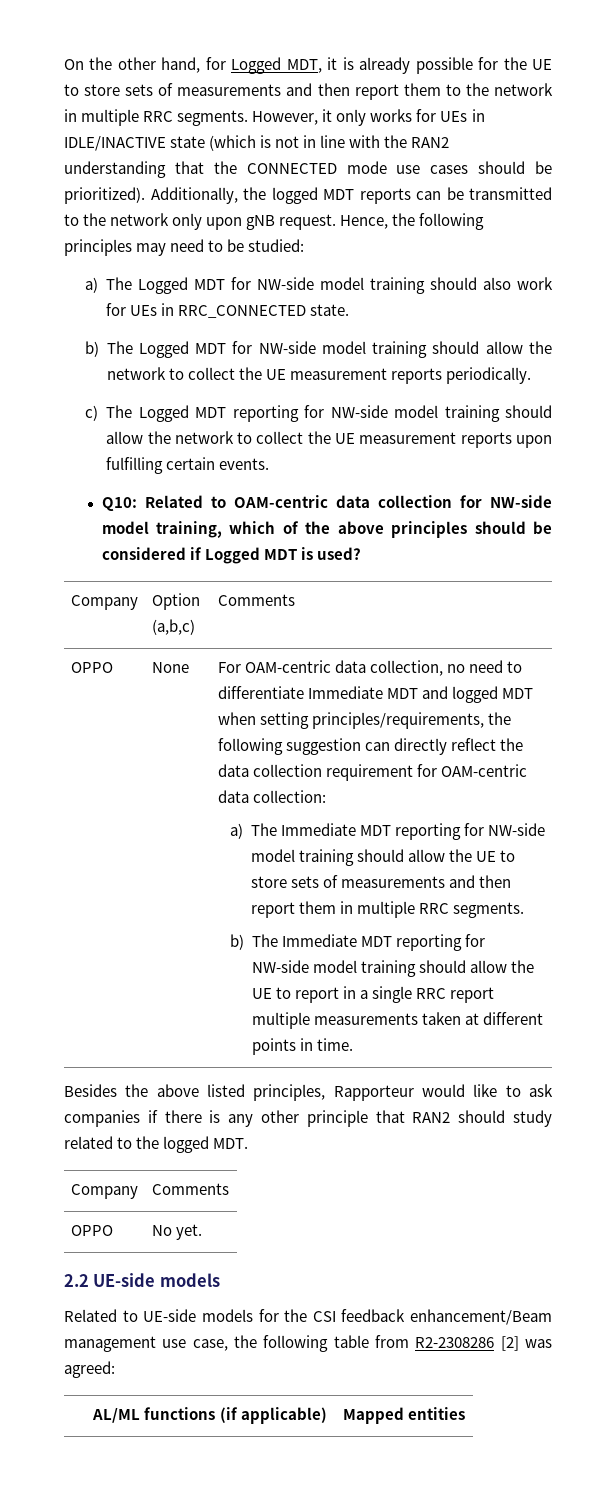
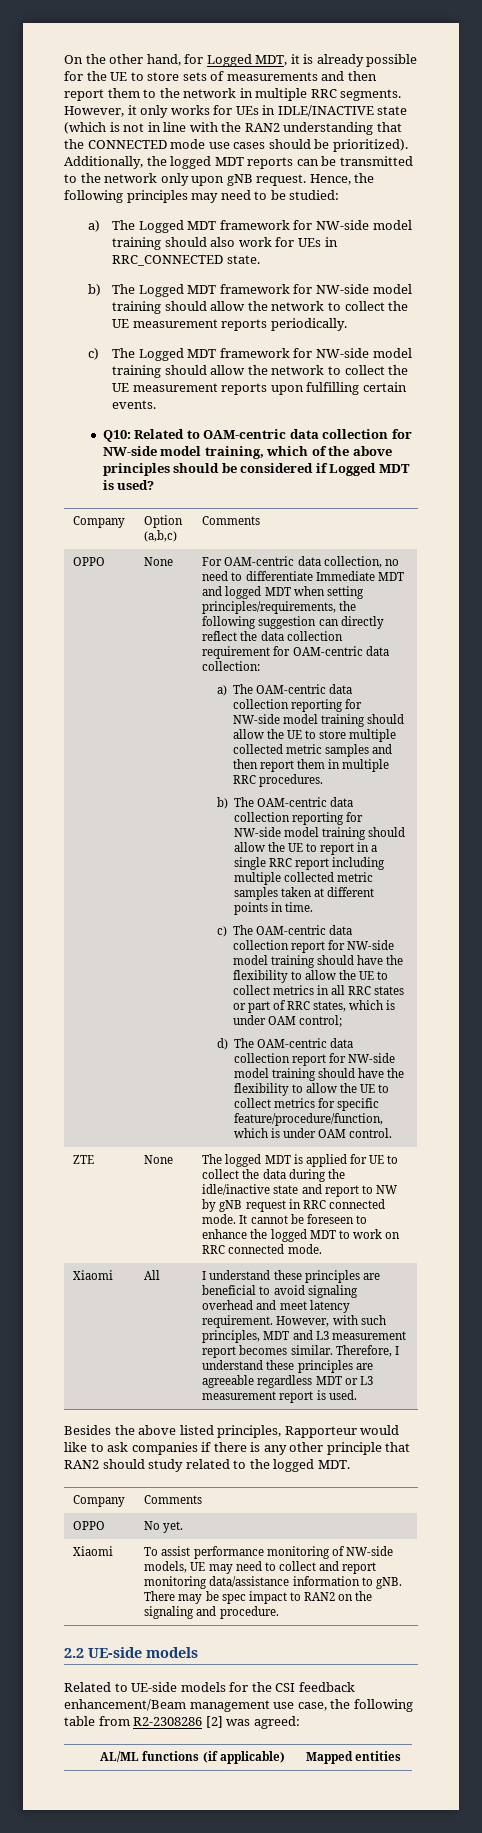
(226, 284) none -> [219,220,290,230] framework
(227, 348) none -> [219,284,290,294] framework
[232,405,299,422] reporting -> [219,348,290,358] framework
[280,823,391,836] Immediate MDT -> [255,684,352,694] [232,699,289,709] OAM-centric data collection
[290,875,445,888] sets of measurements -> [349,729,397,742] [232,744,369,757] multiple collected metric samples
[453,902,525,918] [230,934,392,950] segments. // b) The Immediate MDT -> [258,774,323,787] [216,797,353,809] [233,812,290,822] procedures. // b) The OAM-centric data collection
[251,1012,418,1029] multiple measurements -> [331,857,385,870] [233,872,373,885] [233,887,278,900] including multiple collected metric samples
(353, 1044) none -> [216,925,352,937] [232,940,394,953] [232,955,403,968] [232,970,389,983] [232,985,405,995] [232,1000,396,1013] [232,1015,342,1027] [216,1038,353,1050] [233,1053,395,1066] [233,1068,404,1081] [233,1083,390,1096] [233,1098,379,1111] [233,1113,383,1126] [233,1128,392,1138] [73,1155,95,1164] [144,1155,174,1164] [202,1154,399,1167] [202,1169,345,1182] [202,1184,397,1197] [202,1199,385,1212] [202,1214,367,1224] [202,1229,400,1242] [202,1244,322,1254] [73,1270,114,1280] [144,1270,161,1280] [202,1270,380,1283] [202,1285,358,1298] [202,1300,350,1313] [202,1315,386,1328] [202,1330,406,1343] [202,1345,399,1358] [202,1360,373,1373] [202,1375,373,1388] [202,1390,357,1403] // c) The OAM-centric data collection report for NW-side model training should have the flexibility to allow the UE to collect metrics in all RRC states or part of RRC states, which is under OAM control; // d) The OAM-centric data collection report for NW-side model training should have the flexibility to allow the UE to collect metrics for specific feature/procedure/function, which is under OAM control. // ZTE | None | The logged MDT is applied for UE to collect the data during the idle/inactive state and report to NW by gNB request in RRC connected mode. It cannot be foreseen to enhance the logged MDT to work on RRC connected mode. // Xiaomi | All | I understand these principles are beneficial to avoid signaling overhead and meet latency requirement. However, with such principles, MDT and L3 measurement report becomes similar. Therefore, I understand these principles are agreeable regardless MDT or L3 measurement report is used.
(202, 1232) none -> [73,1546,114,1556] [144,1546,393,1559] [144,1561,377,1574] [144,1576,402,1589] [144,1591,373,1604] [144,1606,279,1619] // Xiaomi | To assist performance monitoring of NW-side models, UE may need to collect and report monitoring data/assistance information to gNB. There may be spec impact to RAN2 on the signaling and procedure.

